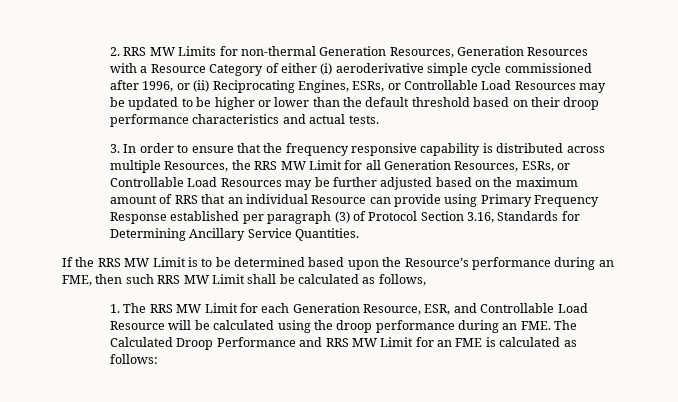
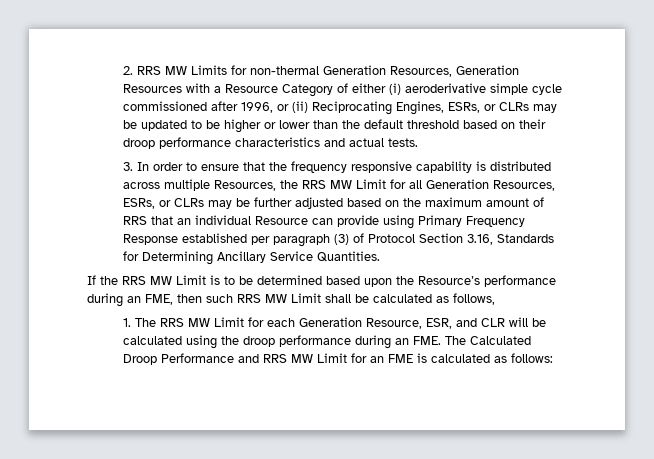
[404,80,576,90] Controllable Load Resources -> [499,102,530,111] CLRs
[110,177,282,187] Controllable Load Resources -> [174,198,205,207] CLRs
[480,303,588,313] [110,321,166,330] Controllable Load Resource -> [481,318,506,327] CLR

